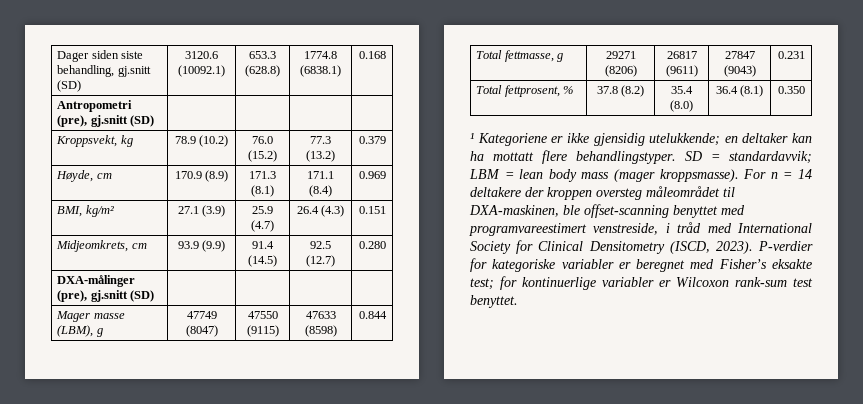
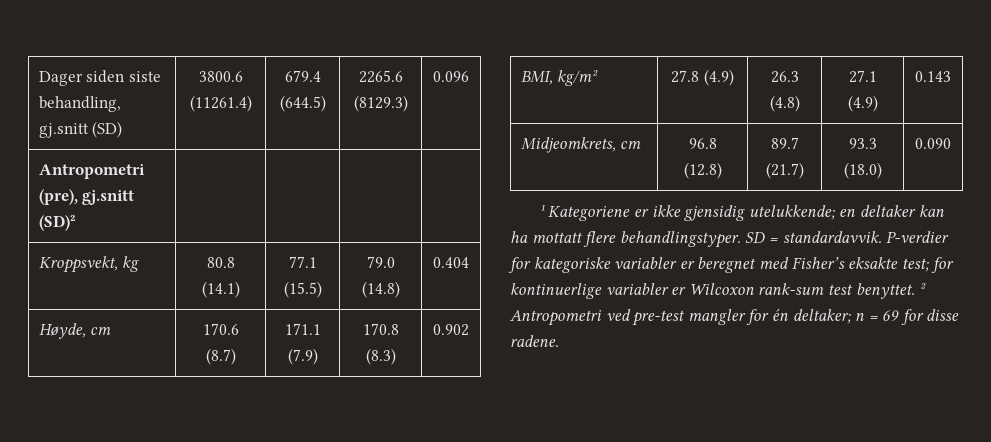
[185,51,218,59] [178,65,225,77] [249,51,276,59] [245,65,280,77] [304,51,337,59] [300,65,341,77] [358,51,386,59] 3120.6 (10092.1) | 653.3 (628.8) | 1774.8 (6838.1) | 0.168 -> [198,71,243,82] [189,95,252,112] [284,70,321,82] [279,95,326,112] [358,70,403,83] [353,95,408,112] [433,71,469,82] 3800.6 (11261.4) | 679.4 (644.5) | 2265.6 (8129.3) | 0.096
[130,115,155,127] (SD) -> [38,215,76,231] (SD)²
[174,135,229,147] [252,136,273,144] [248,150,277,162] [310,136,331,144] [306,150,335,162] [358,136,386,144] [56,170,112,182] [174,170,229,182] [249,171,276,179] [251,185,274,197] [307,171,334,179] [309,185,332,197] [358,171,386,179] [57,205,114,217] [177,205,226,217] [252,206,273,214] [251,220,274,232] [296,205,345,217] [358,206,386,214] [56,240,147,252] [177,240,226,252] [252,241,274,249] [248,255,277,267] [310,241,331,249] [306,255,335,267] [358,241,386,249] [57,275,136,287] [57,290,155,302] [56,311,125,322] [57,325,103,337] [186,311,217,319] [185,325,218,337] [247,311,278,319] [246,325,279,337] [305,311,336,319] [304,325,337,337] [358,311,387,319] [476,50,564,62] [605,51,636,59] [604,65,637,77] [666,51,697,59] [665,65,698,77] [724,51,755,59] [723,65,756,77] [777,51,805,59] [476,85,574,97] [596,85,645,97] [671,86,693,94] [670,100,693,112] [715,85,764,97] [777,86,805,94] 78.9 (10.2) | 76.0 (15.2) | 77.3 (13.2) | 0.379 // Høyde, cm | 170.9 (8.9) | 171.3 (8.1) | 171.1 (8.4) | 0.969 // BMI, kg/m² | 27.1 (3.9) | 25.9 (4.7) | 26.4 (4.3) | 0.151 // Midjeomkrets, cm | 93.9 (9.9) | 91.4 (14.5) | 92.5 (12.7) | 0.280 // DXA-målinger (pre), gj.snitt (SD) | | | | // Mager masse (LBM), g | 47749 (8047) | 47550 (9115) | 47633 (8598) | 0.844 // Total fettmasse, g | 29271 (8206) | 26817 (9611) | 27847 (9043) | 0.231 // Total fettprosent, % | 37.8 (8.2) | 35.4 (8.0) | 36.4 (8.1) | 0.350 -> [206,257,235,268] [201,281,240,298] [288,256,317,268] [283,281,322,298] [366,256,395,268] [361,281,400,298] [433,257,469,268] [38,323,112,339] [202,323,239,335] [205,348,236,365] [284,323,321,335] [287,348,318,365] [362,323,399,335] [365,348,396,365] [433,324,469,336] [520,70,599,86] [671,69,734,86] [770,71,799,83] [769,95,800,112] [848,70,877,83] [847,95,878,112] [915,71,951,82] [520,137,642,153] [688,138,717,149] [683,162,722,179] [770,137,799,149] [765,162,804,179] [848,138,877,149] [843,162,882,179] [915,138,951,149] 80.8 (14.1) | 77.1 (15.5) | 79.0 (14.8) | 0.404 // Høyde, cm | 170.6 (8.7) | 171.1 (7.9) | 170.8 (8.3) | 0.902 // BMI, kg/m² | 27.8 (4.9) | 26.3 (4.8) | 27.1 (4.9) | 0.143 // Midjeomkrets, cm | 96.8 (12.8) | 89.7 (21.7) | 93.3 (18.0) | 0.090
[729,151,812,164] [469,169,812,182] [470,186,735,200] [469,204,745,218] [469,222,812,236] [470,240,753,254] standardavvik; LBM = lean body mass (mager kroppsmasse). For n = 14 deltakere der kroppen oversteg måleområdet til DXA-maskinen, ble offset-scanning benyttet med programvareestimert venstreside, i tråd med International Society for Clinical Densitometry (ISCD, 2023). -> [782,231,882,243] standardavvik.
(518, 301) none -> [919,283,927,295] [510,309,960,326] [510,335,559,347] ² Antropometri ved pre-test mangler for én deltaker; n = 69 for disse radene.

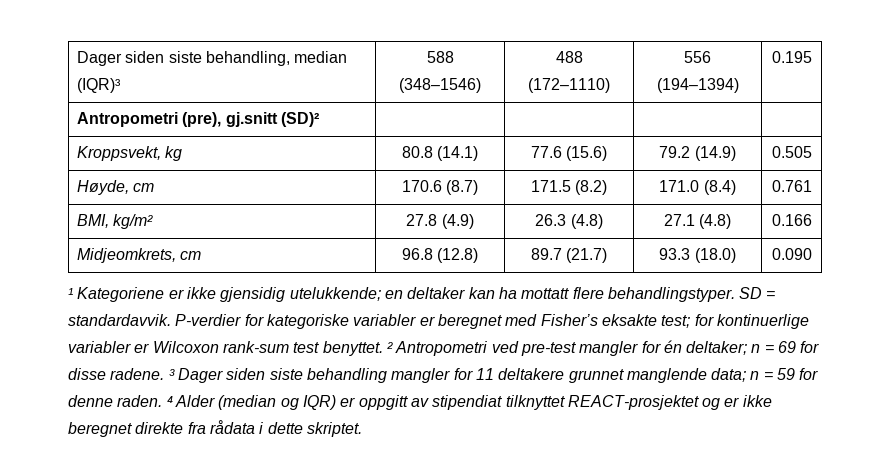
[38,121,123,138] [198,71,243,82] [189,95,252,112] [284,70,321,82] [279,95,326,112] [358,70,403,83] [353,95,408,112] [433,71,469,82] gj.snitt (SD) | 3800.6 (11261.4) | 679.4 (644.5) | 2265.6 (8129.3) | 0.096 -> [294,51,348,63] [77,78,122,93] [426,51,454,63] [399,78,481,93] [555,51,583,63] [528,78,610,93] [684,51,711,63] [656,78,739,93] [771,51,812,63] median (IQR)³ | 588 (348–1546) | 488 (172–1110) | 556 (194–1394) | 0.195
[288,256,317,268] [283,281,322,298] [366,256,395,268] [361,281,400,298] [433,257,469,268] 77.1 (15.5) | 79.0 (14.8) | 0.404 -> [530,146,608,161] [659,146,736,161] [771,146,812,158] 77.6 (15.6) | 79.2 (14.9) | 0.505
[284,323,321,335] [287,348,318,365] [362,323,399,335] [365,348,396,365] [433,324,469,336] 171.1 (7.9) | 170.8 (8.3) | 0.902 -> [530,180,608,195] [659,180,736,195] [771,180,812,192] 171.5 (8.2) | 171.0 (8.4) | 0.761
[847,95,878,112] [915,71,951,82] (4.9) | 0.143 -> [699,214,732,229] [771,214,812,226] (4.8) | 0.166
(559, 341) none -> [168,368,819,383] [68,395,772,410] [68,420,362,437] ³ Dager siden siste behandling mangler for 11 deltakere grunnet manglende data; n = 59 for denne raden. ⁴ Alder (median og IQR) er oppgitt av stipendiat tilknyttet REACT-prosjektet og er ikke beregnet direkte fra rådata i dette skriptet.

